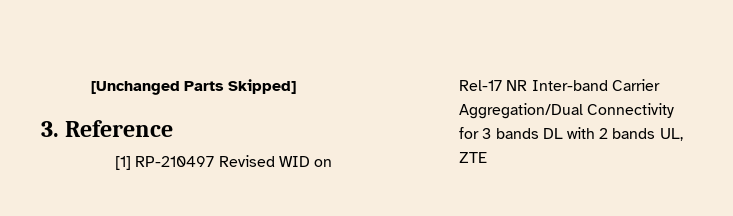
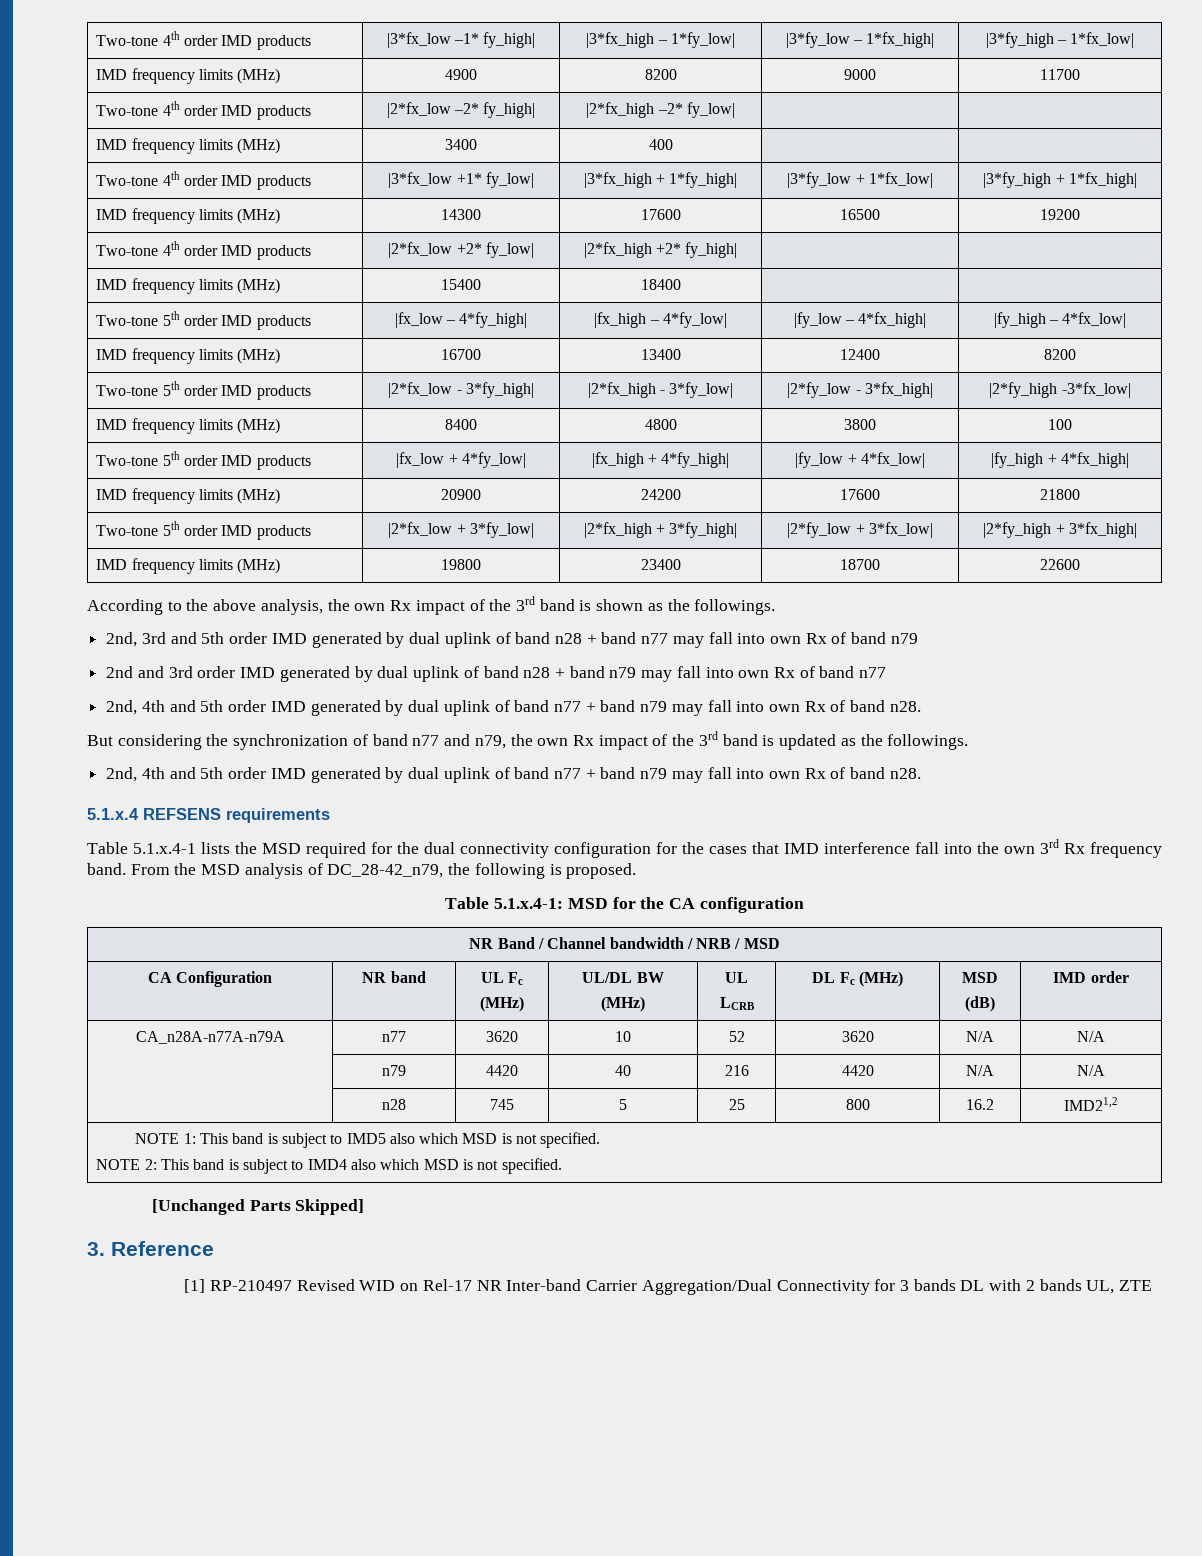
(90, 88) none -> [96,31,311,50] [386,32,536,48] [586,32,735,48] [785,32,935,48] [985,32,1135,48] [96,68,281,84] [445,69,477,80] [644,69,677,80] [844,69,876,80] [1040,69,1080,80] [96,101,311,120] [386,102,536,118] [586,102,735,118] [96,138,281,154] [445,139,477,150] [648,139,673,150] [96,171,311,190] [388,172,534,188] [583,172,738,188] [787,172,933,188] [983,172,1137,188] [96,208,281,224] [441,209,481,220] [640,209,681,220] [840,209,880,220] [1040,209,1080,220] [96,241,311,260] [388,242,534,258] [583,242,738,258] [96,278,281,294] [441,279,481,290] [640,279,681,290] [96,311,311,330] [394,312,528,328] [594,312,727,328] [793,312,927,328] [993,312,1127,328] [96,348,281,364] [441,349,481,360] [640,349,681,360] [840,349,880,360] [1044,349,1076,360] [96,381,311,400] [388,382,534,398] [587,382,734,398] [787,382,933,398] [989,382,1131,398] [96,418,281,434] [445,419,477,430] [644,419,677,430] [844,419,876,430] [1048,419,1072,430] [96,451,311,470] [396,452,526,468] [591,452,730,468] [795,452,925,468] [991,452,1129,468] [96,488,281,504] [441,489,481,500] [640,489,681,500] [840,489,880,500] [1040,489,1080,500] [96,521,311,540] [388,522,534,538] [583,522,738,538] [787,522,933,538] [983,522,1137,538] [96,558,281,574] [441,559,481,570] [640,559,681,570] [840,559,880,570] [1040,559,1080,570] [87,596,776,615] [106,632,918,648] [106,666,887,682] [106,700,921,716] [87,731,969,750] [106,767,921,783] [87,808,330,823] [87,839,1162,858] [87,863,637,879] [445,897,804,913] [469,937,780,949] [147,971,273,987] [362,971,426,983] [480,972,524,985] [480,996,524,1012] [582,972,664,983] [601,996,645,1012] [725,972,748,983] [719,997,755,1010] [812,971,903,987] [962,972,998,983] [965,996,995,1012] [1053,971,1129,983] [135,1031,285,1044] [382,1031,406,1042] [486,1031,518,1042] [615,1031,631,1042] [728,1031,745,1042] [841,1031,874,1042] [966,1031,994,1042] [1077,1031,1105,1042] [382,1065,406,1076] [486,1065,518,1076] [615,1065,631,1076] [724,1065,749,1076] [841,1065,874,1076] [966,1065,994,1076] [1077,1065,1105,1076] [382,1099,406,1110] [490,1099,514,1110] [619,1099,627,1110] [728,1099,745,1110] [845,1099,870,1110] [966,1099,994,1110] [1064,1097,1118,1111] [135,1132,601,1148] [96,1158,562,1174] Two-tone 4th order IMD products | |3*fx_low –1* fy_high| | |3*fx_high – 1*fy_low| | |3*fy_low – 1*fx_high| | |3*fy_high – 1*fx_low| // IMD frequency limits (MHz) | 4900 | 8200 | 9000 | 11700 // Two-tone 4th order IMD products | |2*fx_low –2* fy_high| | |2*fx_high –2* fy_low| | | // IMD frequency limits (MHz) | 3400 | 400 | | // Two-tone 4th order IMD products | |3*fx_low +1* fy_low| | |3*fx_high + 1*fy_high| | |3*fy_low + 1*fx_low| | |3*fy_high + 1*fx_high| // IMD frequency limits (MHz) | 14300 | 17600 | 16500 | 19200 // Two-tone 4th order IMD products | |2*fx_low +2* fy_low| | |2*fx_high +2* fy_high| | | // IMD frequency limits (MHz) | 15400 | 18400 | | // Two-tone 5th order IMD products | |fx_low – 4*fy_high| | |fx_high – 4*fy_low| | |fy_low – 4*fx_high| | |fy_high – 4*fx_low| // IMD frequency limits (MHz) | 16700 | 13400 | 12400 | 8200 // Two-tone 5th order IMD products | |2*fx_low - 3*fy_high| | |2*fx_high - 3*fy_low| | |2*fy_low - 3*fx_high| | |2*fy_high -3*fx_low| // IMD frequency limits (MHz) | 8400 | 4800 | 3800 | 100 // Two-tone 5th order IMD products | |fx_low + 4*fy_low| | |fx_high + 4*fy_high| | |fy_low + 4*fx_low| | |fy_high + 4*fx_high| // IMD frequency limits (MHz) | 20900 | 24200 | 17600 | 21800 // Two-tone 5th order IMD products | |2*fx_low + 3*fy_low| | |2*fx_high + 3*fy_high| | |2*fy_low + 3*fx_low| | |2*fy_high + 3*fx_high| // IMD frequency limits (MHz) | 19800 | 23400 | 18700 | 22600 // According to the above analysis, the own Rx impact of the 3rd band is shown as the followings. // 2nd, 3rd and 5th order IMD generated by dual uplink of band n28 + band n77 may fall into own Rx of band n79 // 2nd and 3rd order IMD generated by dual uplink of band n28 + band n79 may fall into own Rx of band n77 // 2nd, 4th and 5th order IMD generated by dual uplink of band n77 + band n79 may fall into own Rx of band n28. // But considering the synchronization of band n77 and n79, the own Rx impact of the 3rd band is updated as the followings. // 2nd, 4th and 5th order IMD generated by dual uplink of band n77 + band n79 may fall into own Rx of band n28. // 5.1.x.4 REFSENS requirements // Table 5.1.x.4-1 lists the MSD required for the dual connectivity configuration for the cases that IMD interference fall into the own 3rd Rx frequency band. From the MSD analysis of DC_28-42_n79, the following is proposed. // Table 5.1.x.4-1: MSD for the CA configuration // NR Band / Channel bandwidth / NRB / MSD // CA Configuration | NR band | UL Fc // (MHz) | UL/DL BW // (MHz) | UL // LCRB | DL Fc (MHz) | MSD // (dB) | IMD order // CA_n28A-n77A-n79A | n77 | 3620 | 10 | 52 | 3620 | N/A | N/A // | n79 | 4420 | 40 | 216 | 4420 | N/A | N/A // | n28 | 745 | 5 | 25 | 800 | 16.2 | IMD21,2 // NOTE 1: This band is subject to IMD5 also which MSD is not specified. // NOTE 2: This band is subject to IMD4 also which MSD is not specified. //

